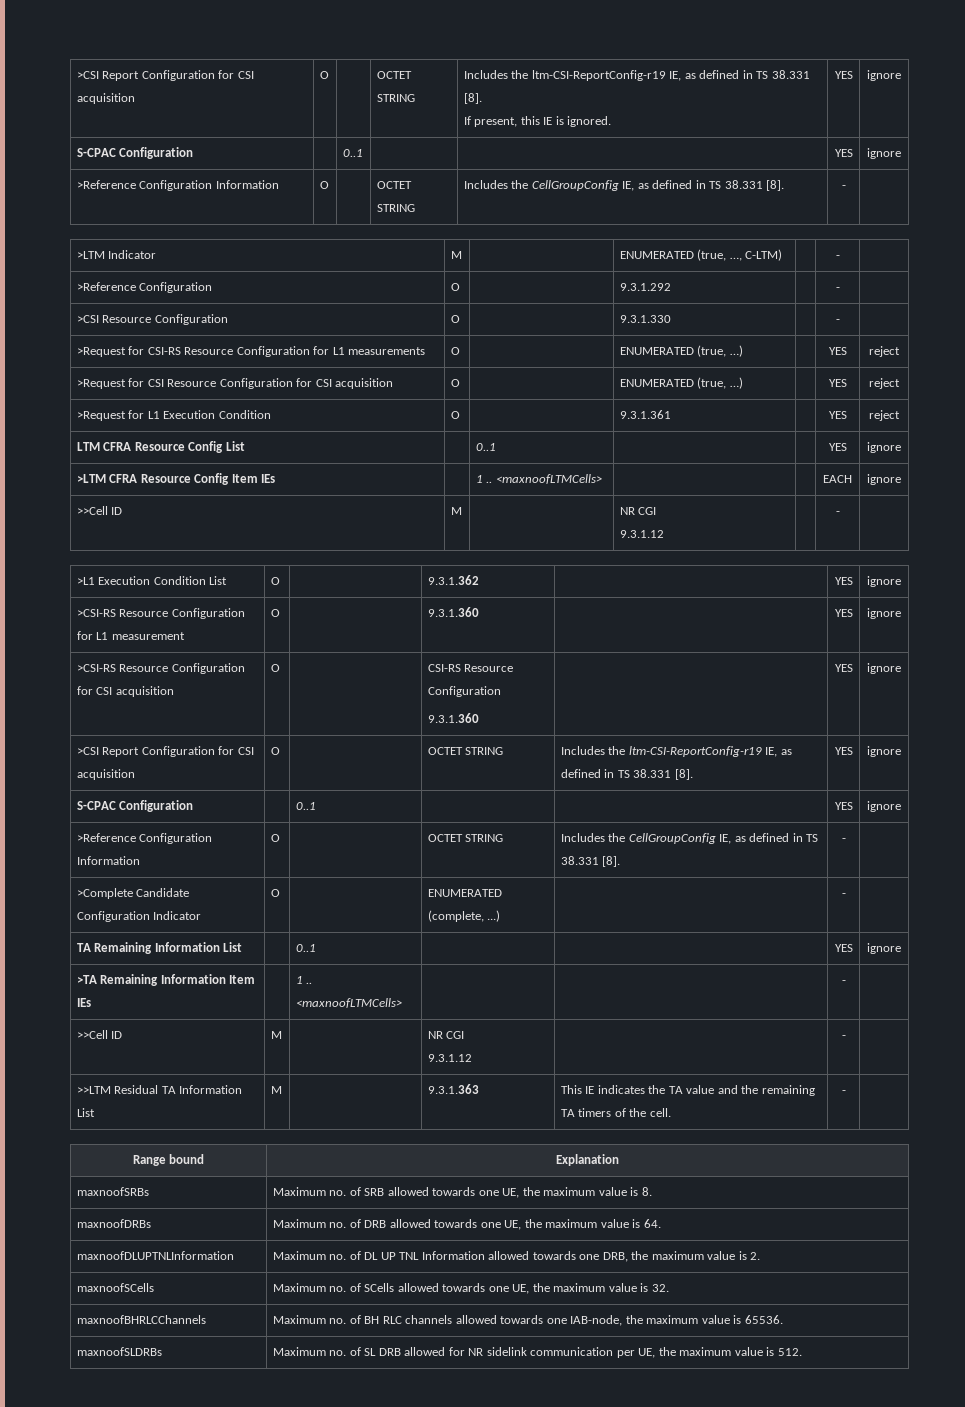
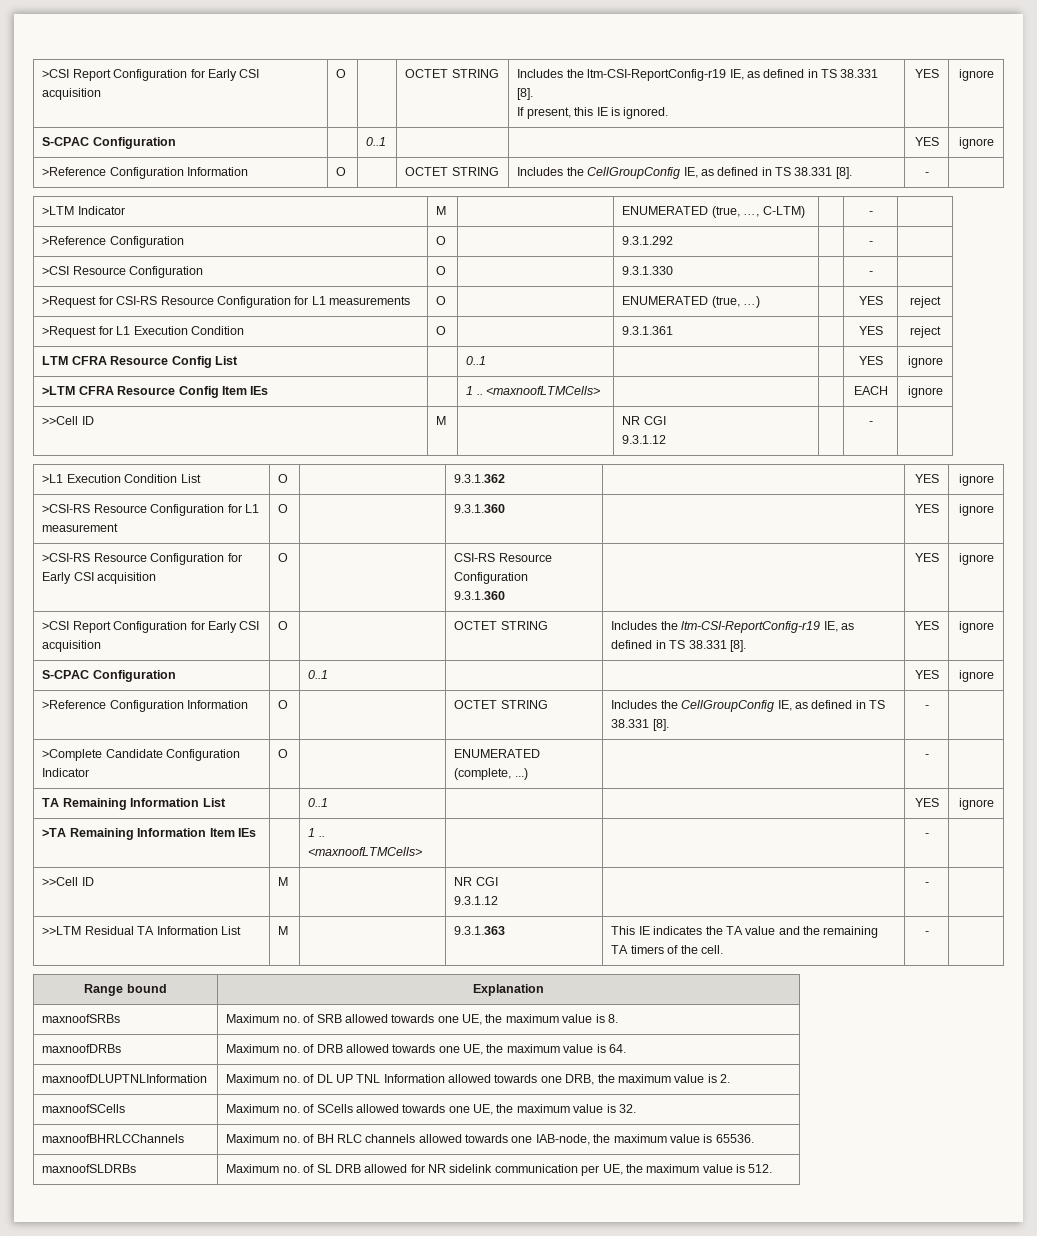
[76,70,235,81] >CSI Report Configuration for -> [42,69,237,81] >CSI Report Configuration for Early
[76,378,394,389] [450,379,460,387] [619,377,743,389] [828,379,847,387] [869,378,900,389] // >Request for CSI Resource Configuration for CSI acquisition | O | | ENUMERATED (true, …) | | YES | reject -> (941, 302) none
(93, 690) none -> [42,572,72,584] Early
(235, 750) none -> [207,621,237,633] Early

